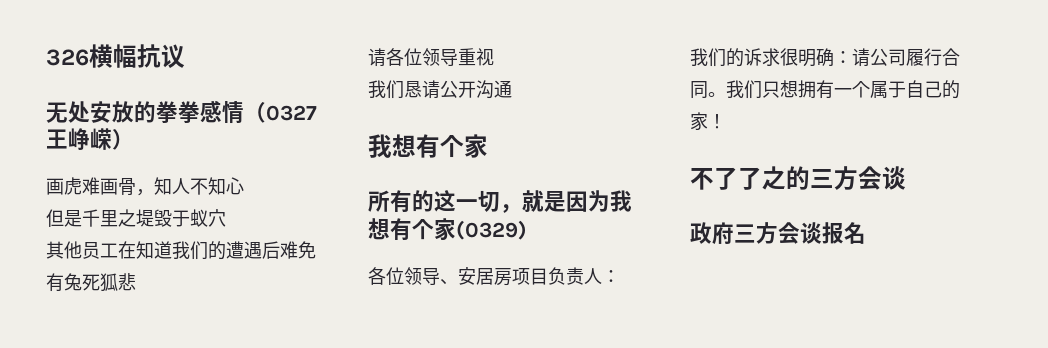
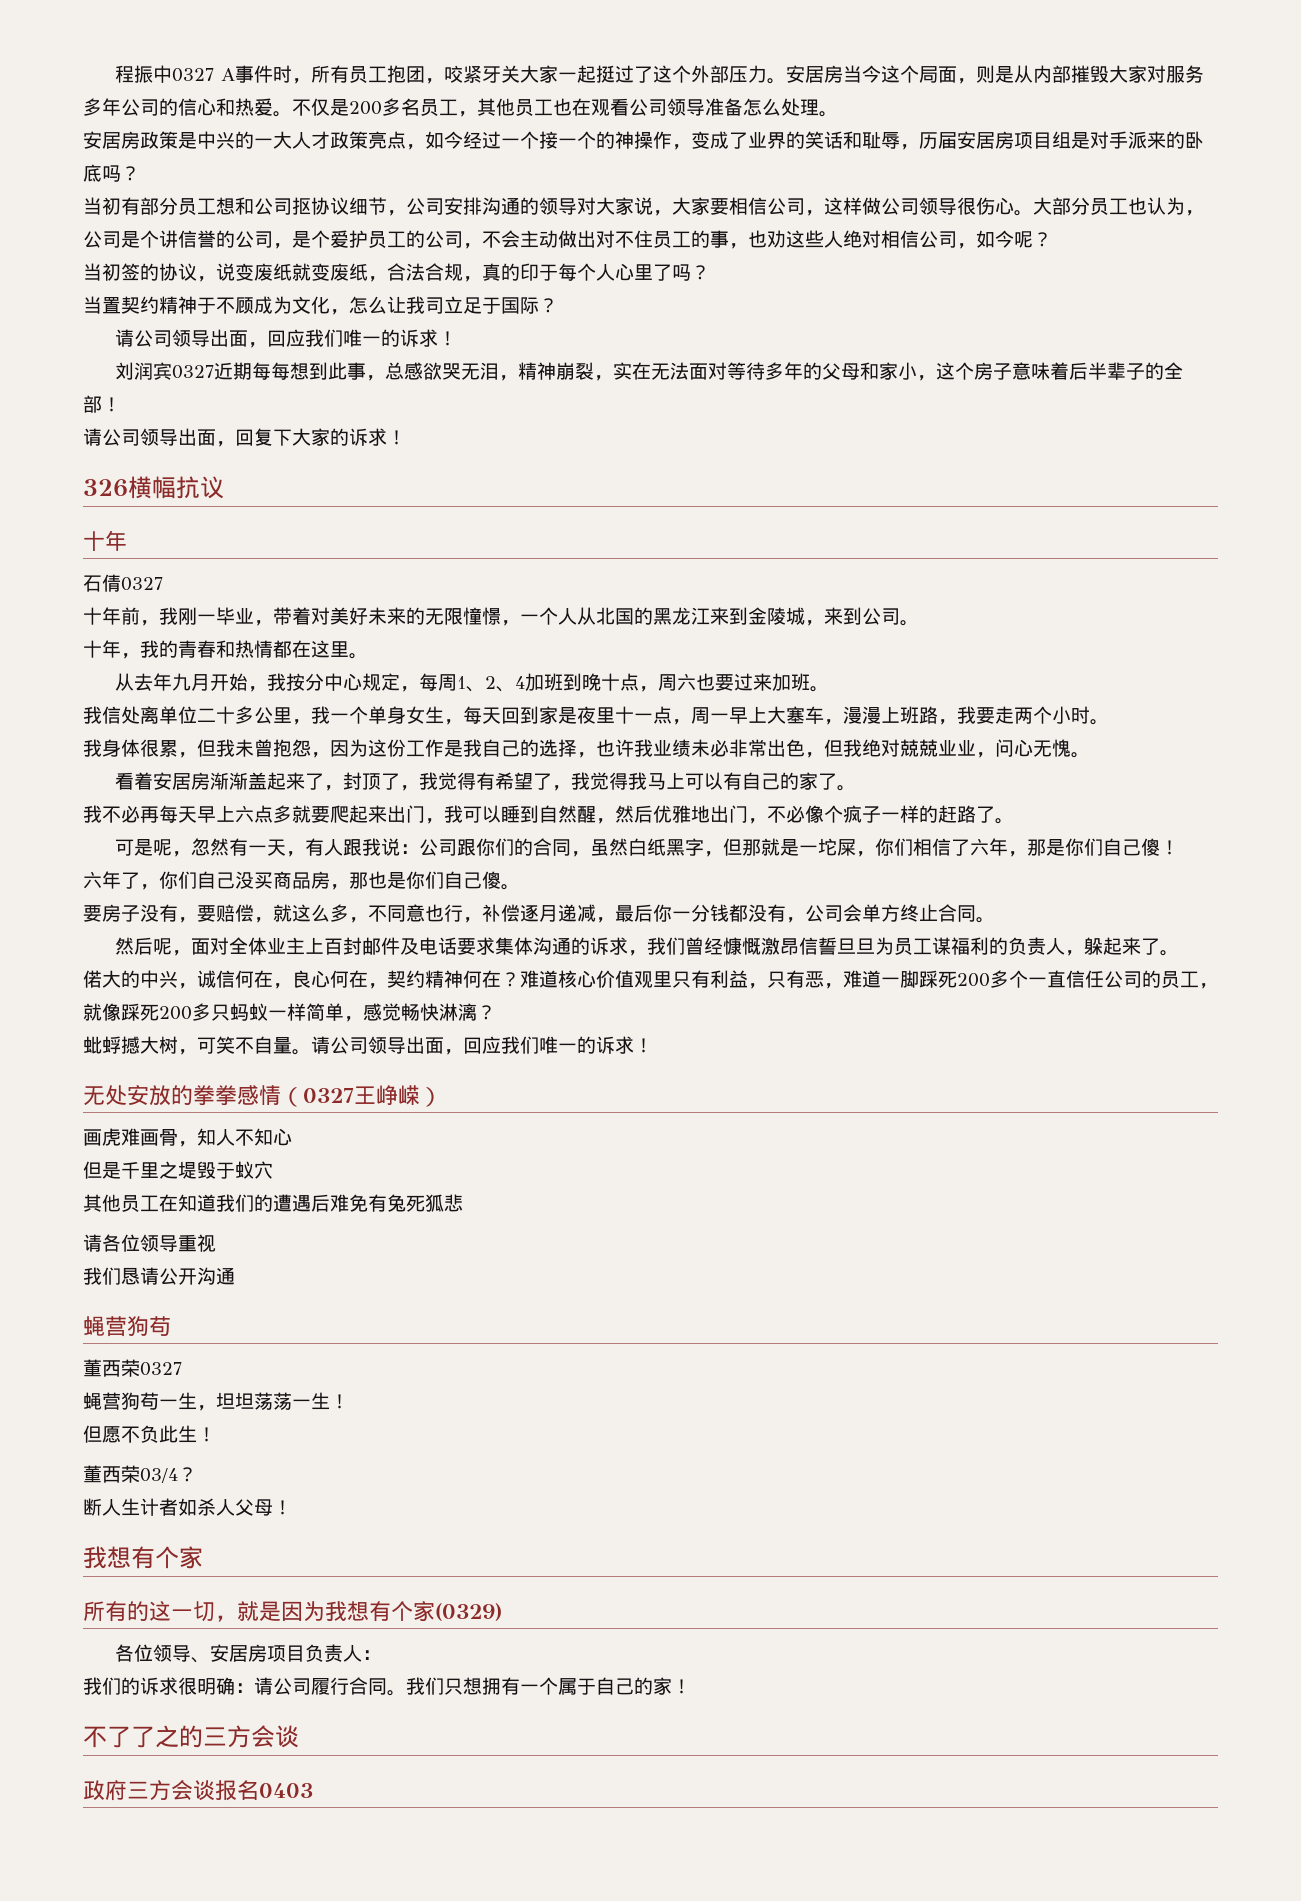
[46,44,185,69] 326横幅抗议 -> [114,65,1204,84] [83,98,838,117] [83,131,1204,150] [83,164,140,182] [83,197,1204,216] [83,230,1052,249] [83,263,710,282] [83,296,558,315] [114,329,457,348] [114,362,1183,381] [83,395,121,413] [83,428,406,447] [83,476,224,499] [83,530,127,551] [83,574,163,592] [83,607,919,626] [83,640,368,659] [114,673,829,692] [83,706,1109,725] [83,739,1090,758] [114,772,856,791] [83,805,1014,824] [114,838,1179,857] [83,871,520,890] [83,904,995,923] [114,937,1179,956] [83,970,1218,989] [83,1003,496,1022] [83,1036,653,1055] 程振中0327 A事件时，所有员工抱团，咬紧牙关大家一起挺过了这个外部压力。安居房当今这个局面，则是从内部摧毁大家对服务多年公司的信心和热爱。不仅是200多名员工，其他员工也在观看公司领导准备怎么处理。 // 安居房政策是中兴的一大人才政策亮点，如今经过一个接一个的神操作，变成了业界的笑话和耻辱，历届安居房项目组是对手派来的卧底吗？ // 当初有部分员工想和公司抠协议细节，公司安排沟通的领导对大家说，大家要相信公司，这样做公司领导很伤心。大部分员工也认为，公司是个讲信誉的公司，是个爱护员工的公司，不会主动做出对不住员工的事，也劝这些人绝对相信公司，如今呢？ // 当初签的协议，说变废纸就变废纸，合法合规，真的印于每个人心里了吗？ // 当置契约精神于不顾成为文化，怎么让我司立足于国际？ // 请公司领导出面，回应我们唯一的诉求！ // 刘润宾0327近期每每想到此事，总感欲哭无泪，精神崩裂，实在无法面对等待多年的父母和家小，这个房子意味着后半辈子的全部！ // 请公司领导出面，回复下大家的诉求！ // 326横幅抗议 // 十年 // 石倩0327 // 十年前，我刚一毕业，带着对美好未来的无限憧憬，一个人从北国的黑龙江来到金陵城，来到公司。 // 十年，我的青春和热情都在这里。 // 从去年九月开始，我按分中心规定，每周1、2、4加班到晚十点，周六也要过来加班。 // 我信处离单位二十多公里，我一个单身女生，每天回到家是夜里十一点，周一早上大塞车，漫漫上班路，我要走两个小时。 // 我身体很累，但我未曾抱怨，因为这份工作是我自己的选择，也许我业绩未必非常出色，但我绝对兢兢业业，问心无愧。 // 看着安居房渐渐盖起来了，封顶了，我觉得有希望了，我觉得我马上可以有自己的家了。 // 我不必再每天早上六点多就要爬起来出门，我可以睡到自然醒，然后优雅地出门，不必像个疯子一样的赶路了。 // 可是呢，忽然有一天，有人跟我说：公司跟你们的合同，虽然白纸黑字，但那就是一坨屎，你们相信了六年，那是你们自己傻！ // 六年了，你们自己没买商品房，那也是你们自己傻。 // 要房子没有，要赔偿，就这么多，不同意也行，补偿逐月递减，最后你一分钱都没有，公司会单方终止合同。 // 然后呢，面对全体业主上百封邮件及电话要求集体沟通的诉求，我们曾经慷慨激昂信誓旦旦为员工谋福利的负责人，躲起来了。 // 偌大的中兴，诚信何在，良心何在，契约精神何在？难道核心价值观里只有利益，只有恶，难道一脚踩死200多个一直信任公司的员工，就像踩死200多只蚂蚁一样简单，感觉畅快淋漓？ // 蚍蜉撼大树，可笑不自量。请公司领导出面，回应我们唯一的诉求！
(512, 89) none -> [83,1316,171,1337] [83,1359,182,1377] [83,1392,349,1411] [83,1425,216,1443] [83,1465,197,1483] [83,1498,292,1516] // 蝇营狗苟 // 董西荣0327 // 蝇营狗苟一生，坦坦荡荡一生！ // 但愿不负此生！ // 董西荣03/4？ // 断人生计者如杀人父母！
(866, 233) none -> [259,1783,313,1798] 0403

